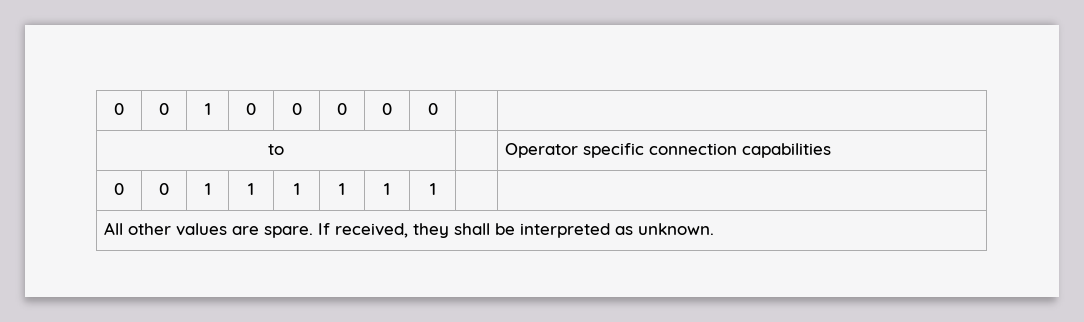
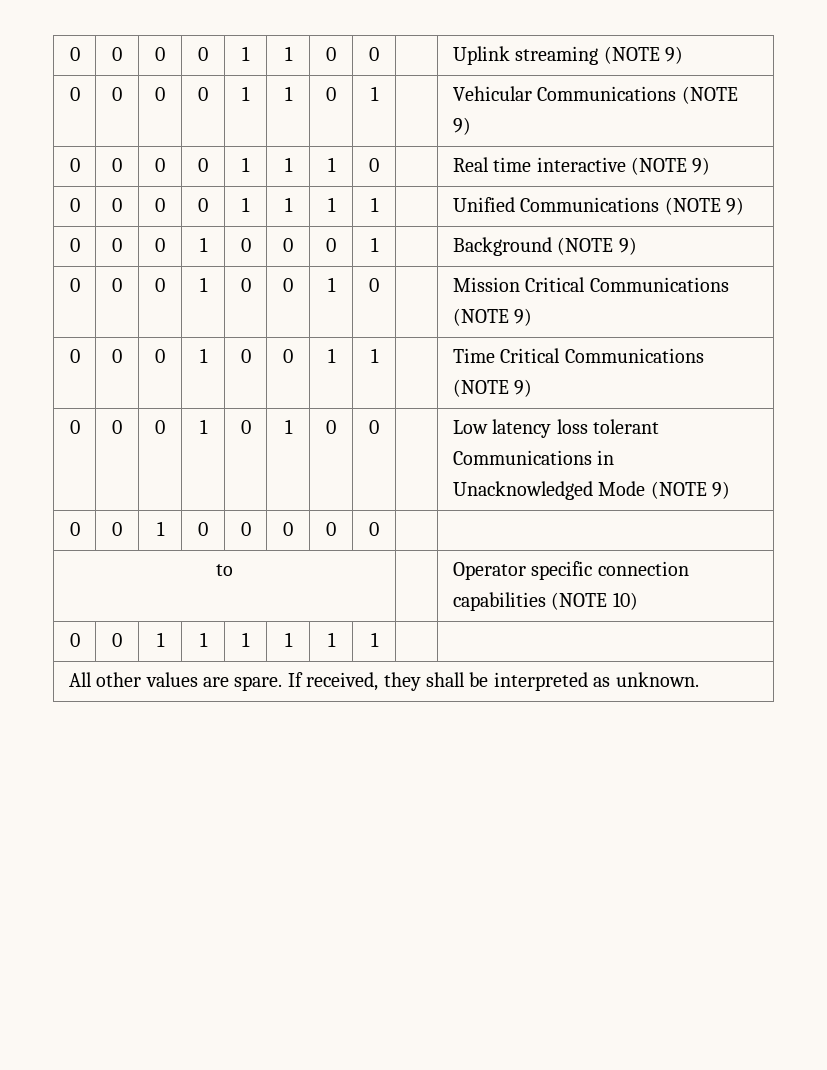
[114,103,124,115] [159,103,169,115] 0 | 0 -> [69,47,80,61] [112,47,122,61] [155,47,165,61] [198,47,208,61] [242,46,250,61] [284,46,293,61] [326,47,336,61] [369,47,379,61] [452,46,684,65] [69,87,80,101] [112,87,122,101] [155,87,165,101] [198,87,208,101] [242,86,250,101] [284,86,293,101] [326,87,336,101] [370,86,379,101] [452,86,738,104] [452,117,471,135] [69,158,80,172] [112,158,122,172] [155,158,165,172] [198,158,208,172] [242,157,250,172] [284,157,293,172] [327,157,336,172] [369,158,379,172] [452,157,711,175] [69,198,80,212] [112,198,122,212] [155,198,165,212] [198,198,208,212] [242,197,250,212] [284,197,293,212] [327,197,336,212] [370,197,379,212] [452,197,745,215] [69,238,80,252] [112,238,122,252] [155,238,165,252] [199,237,208,252] [240,238,251,252] [283,238,293,252] [326,238,336,252] [370,237,379,252] [452,237,637,256] [69,278,80,292] [112,278,122,292] [155,278,165,292] [199,277,208,292] [240,278,251,292] [283,278,293,292] [327,277,336,292] [369,278,379,292] [452,277,729,292] [452,308,533,326] [69,349,80,363] [112,349,122,363] [155,349,165,363] [199,348,208,363] [240,349,251,363] [283,349,293,363] [327,348,336,363] [370,348,379,363] [452,348,704,363] [452,379,533,397] [69,420,80,434] [112,420,122,434] [155,420,165,434] [199,419,208,434] [240,420,251,434] [284,419,293,434] [326,420,336,434] [369,420,379,434] [452,419,660,438] [452,450,615,465] [452,481,731,500] [69,522,80,536] [112,522,122,536] 0 | 0 | 0 | 0 | 1 | 1 | 0 | 0 | | Uplink streaming (NOTE 9) // 0 | 0 | 0 | 0 | 1 | 1 | 0 | 1 | | Vehicular Communications (NOTE 9) // 0 | 0 | 0 | 0 | 1 | 1 | 1 | 0 | | Real time interactive (NOTE 9) // 0 | 0 | 0 | 0 | 1 | 1 | 1 | 1 | | Unified Communications (NOTE 9) // 0 | 0 | 0 | 1 | 0 | 0 | 0 | 1 | | Background (NOTE 9) // 0 | 0 | 0 | 1 | 0 | 0 | 1 | 0 | | Mission Critical Communications (NOTE 9) // 0 | 0 | 0 | 1 | 0 | 0 | 1 | 1 | | Time Critical Communications (NOTE 9) // 0 | 0 | 0 | 1 | 0 | 1 | 0 | 0 | | Low latency loss tolerant Communications in Unacknowledged Mode (NOTE 9) // 0 | 0
(832, 150) none -> [551,592,638,610] (NOTE 10)

